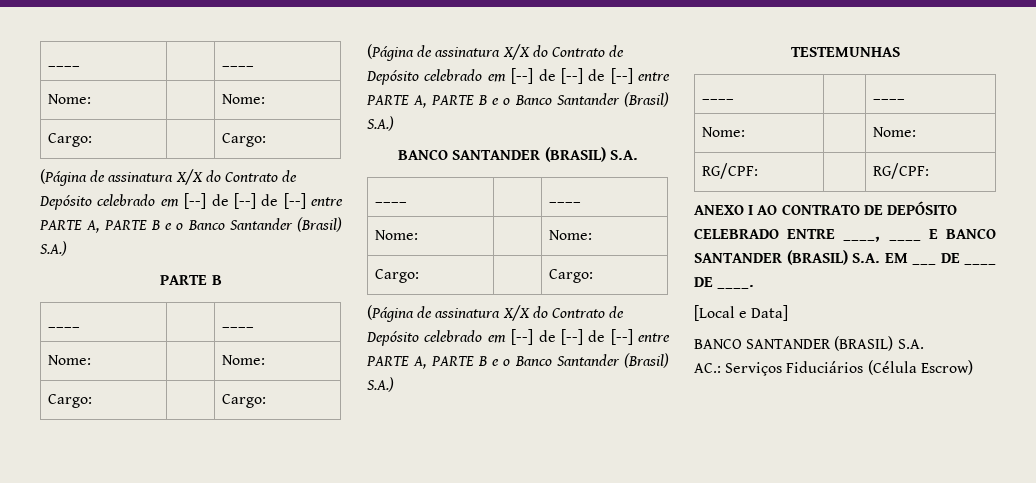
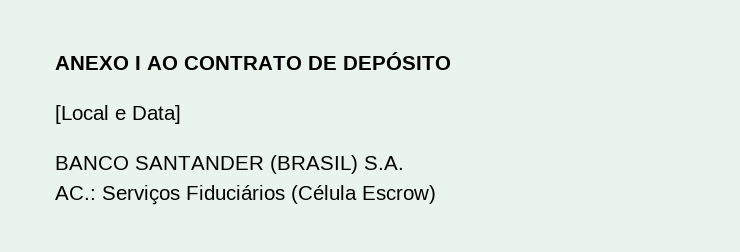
[47,65,80,67] [221,65,254,67] [47,94,91,104] [221,94,265,104] [47,133,92,147] [221,133,266,147] [40,169,298,186] [39,193,343,210] [39,217,342,233] [40,241,67,256] [160,275,222,285] [47,326,80,328] [221,326,254,328] [47,355,91,365] [221,355,265,365] [47,394,92,408] [221,394,266,408] [367,44,625,61] [366,68,670,85] [366,92,669,108] [367,116,394,131] [398,147,638,162] [374,201,407,203] [548,201,581,203] [374,230,418,240] [548,230,592,240] [374,269,419,283] [548,269,593,283] [367,305,625,322] [366,329,670,346] [366,353,669,369] [367,377,394,392] [790,47,900,57] [701,98,734,100] [872,98,905,100] [701,127,745,137] [872,127,916,137] [701,163,758,179] [872,163,929,179] ____ | | ____ // Nome: | | Nome: // Cargo: | | Cargo: // (Página de assinatura X/X do Contrato de Depósito celebrado em [--] de [--] de [--] entre PARTE A, PARTE B e o Banco Santander (Brasil) S.A.) // PARTE B // ____ | | ____ // Nome: | | Nome: // Cargo: | | Cargo: // (Página de assinatura X/X do Contrato de Depósito celebrado em [--] de [--] de [--] entre PARTE A, PARTE B e o Banco Santander (Brasil) S.A.) // BANCO SANTANDER (BRASIL) S.A. // ____ | | ____ // Nome: | | Nome: // Cargo: | | Cargo: // (Página de assinatura X/X do Contrato de Depósito celebrado em [--] de [--] de [--] entre PARTE A, PARTE B e o Banco Santander (Brasil) S.A.) // TESTEMUNHAS // ____ | | ____ // Nome: | | Nome: // RG/CPF: | | RG/CPF: // -> (55, 63) none
[694,228,921,242] [928,228,996,239] [694,250,908,265] [912,263,936,265] [940,253,960,263] [964,263,996,265] [694,277,755,289] CELEBRADO ENTRE ____, ____ E BANCO SANTANDER (BRASIL) S.A. EM ___ DE ____ DE ____. -> (451, 61) none

